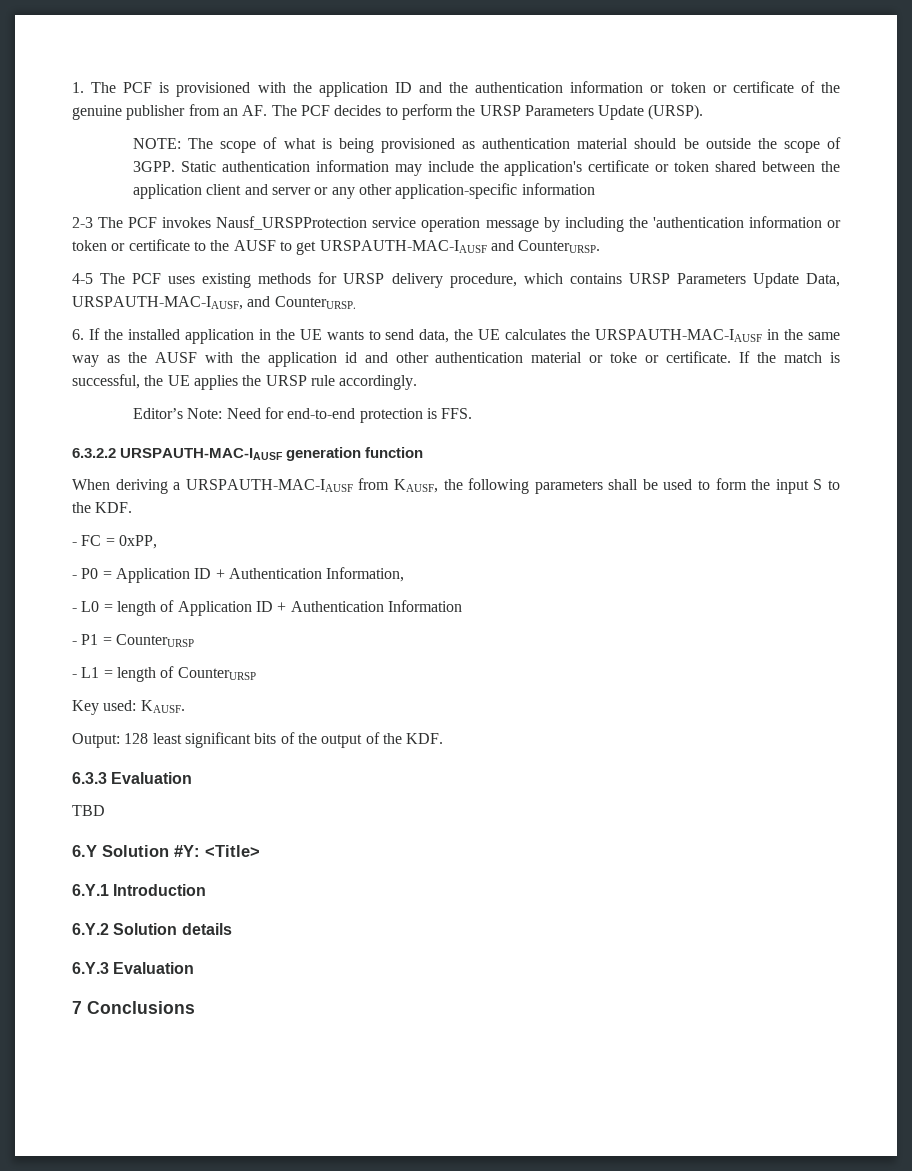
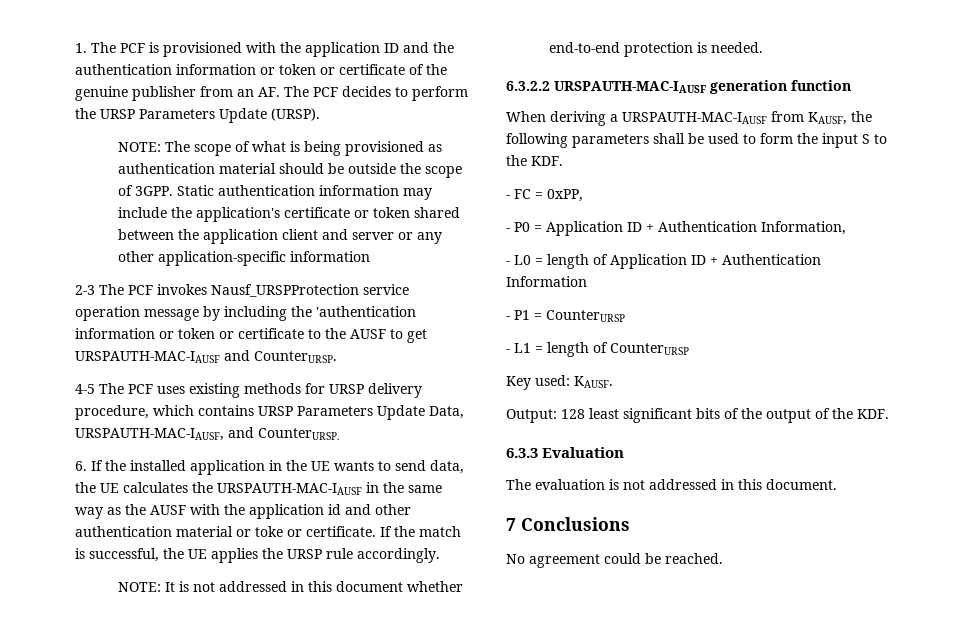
[133,407,285,419] Editor’s Note: Need for -> [118,581,464,592] NOTE: It is not addressed in this document whether
[441,408,473,419] FFS. -> [711,42,764,53] needed.
[72,805,105,816] [72,845,260,857] [72,884,207,896] [72,923,232,935] [72,962,195,974] [72,1001,195,1014] TBD // 6.Y Solution #Y: <Title> // 6.Y.1 Introduction // 6.Y.2 Solution details // 6.Y.3 Evaluation // 7 Conclusions -> [506,479,837,490] [506,517,630,531] [506,553,723,568] The evaluation is not addressed in this document. // 7 Conclusions // No agreement could be reached.

